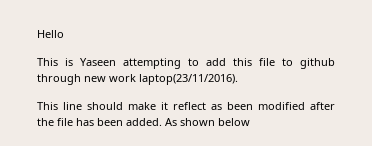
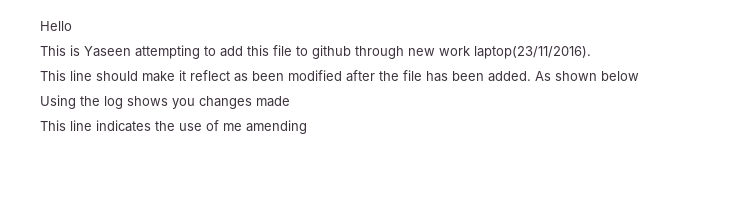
(250, 122) none -> [40,95,290,109] [40,120,307,134] // Using the log shows you changes made // This line indicates the use of me amending

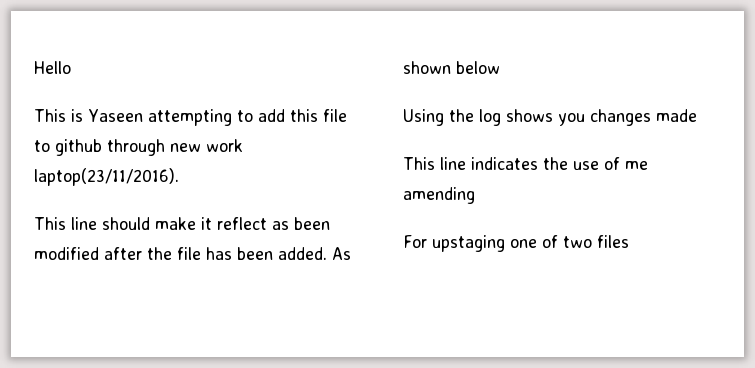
(307, 127) none -> [403,235,629,252] // For upstaging one of two files

